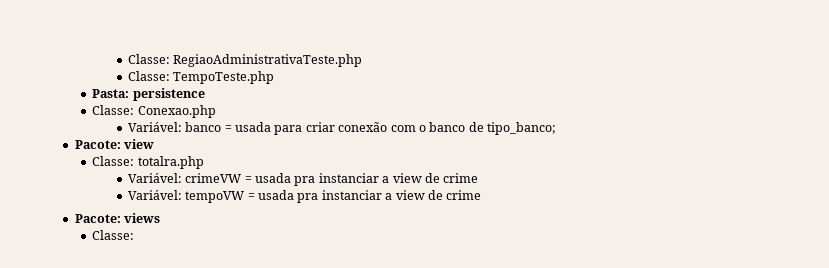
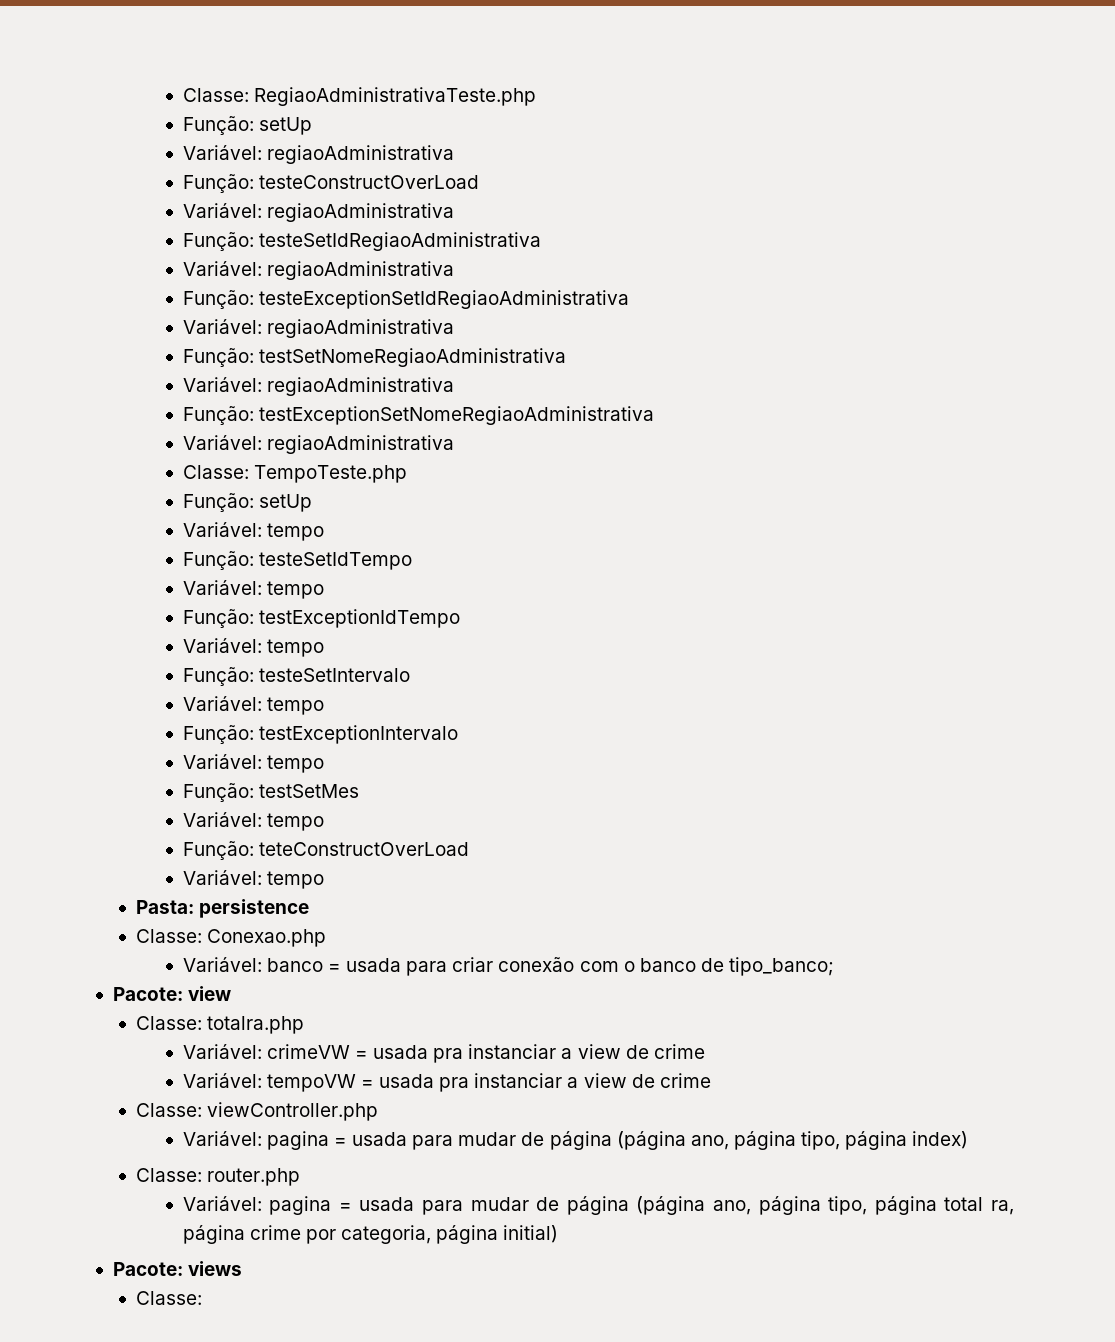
[127,71,275,84] Classe: TempoTeste.php -> [182,116,312,135] [182,145,454,164] [182,174,479,193] [182,203,454,222] [182,232,541,251] [182,261,454,280] [182,290,629,309] [182,319,454,338] [182,348,566,367] [182,377,454,396] [182,406,654,425] [182,435,454,454] [182,465,407,483] [182,493,312,512] [182,522,324,541] [182,551,412,570] [182,580,324,599] [182,609,460,628] [182,638,324,657] [182,667,410,686] [182,696,324,715] [182,725,458,744] [182,754,324,773] [182,783,359,802] [182,812,324,831] [182,841,469,860] [182,870,324,889] Função: setUp // Variável: regiaoAdministrativa // Função: testeConstructOverLoad // Variável: regiaoAdministrativa // Função: testeSetIdRegiaoAdministrativa // Variável: regiaoAdministrativa // Função: testeExceptionSetIdRegiaoAdministrativa // Variável: regiaoAdministrativa // Função: testSetNomeRegiaoAdministrativa // Variável: regiaoAdministrativa // Função: testExceptionSetNomeRegiaoAdministrativa // Variável: regiaoAdministrativa // Classe: TempoTeste.php // Função: setUp // Variável: tempo // Função: testeSetIdTempo // Variável: tempo // Função: testExceptionIdTempo // Variável: tempo // Função: testeSetIntervalo // Variável: tempo // Função: testExceptionIntervalo // Variável: tempo // Função: testSetMes // Variável: tempo // Função: teteConstructOverLoad // Variável: tempo
(482, 195) none -> [136,1102,379,1121] [182,1131,969,1150] [136,1168,301,1186] [182,1196,1015,1215] [182,1225,559,1244] // Classe: viewController.php // Variável: pagina = usada para mudar de página (página ano, página tipo, página index) // Classe: router.php // Variável: pagina = usada para mudar de página (página ano, página tipo, página total ra, página crime por categoria, página initial)

